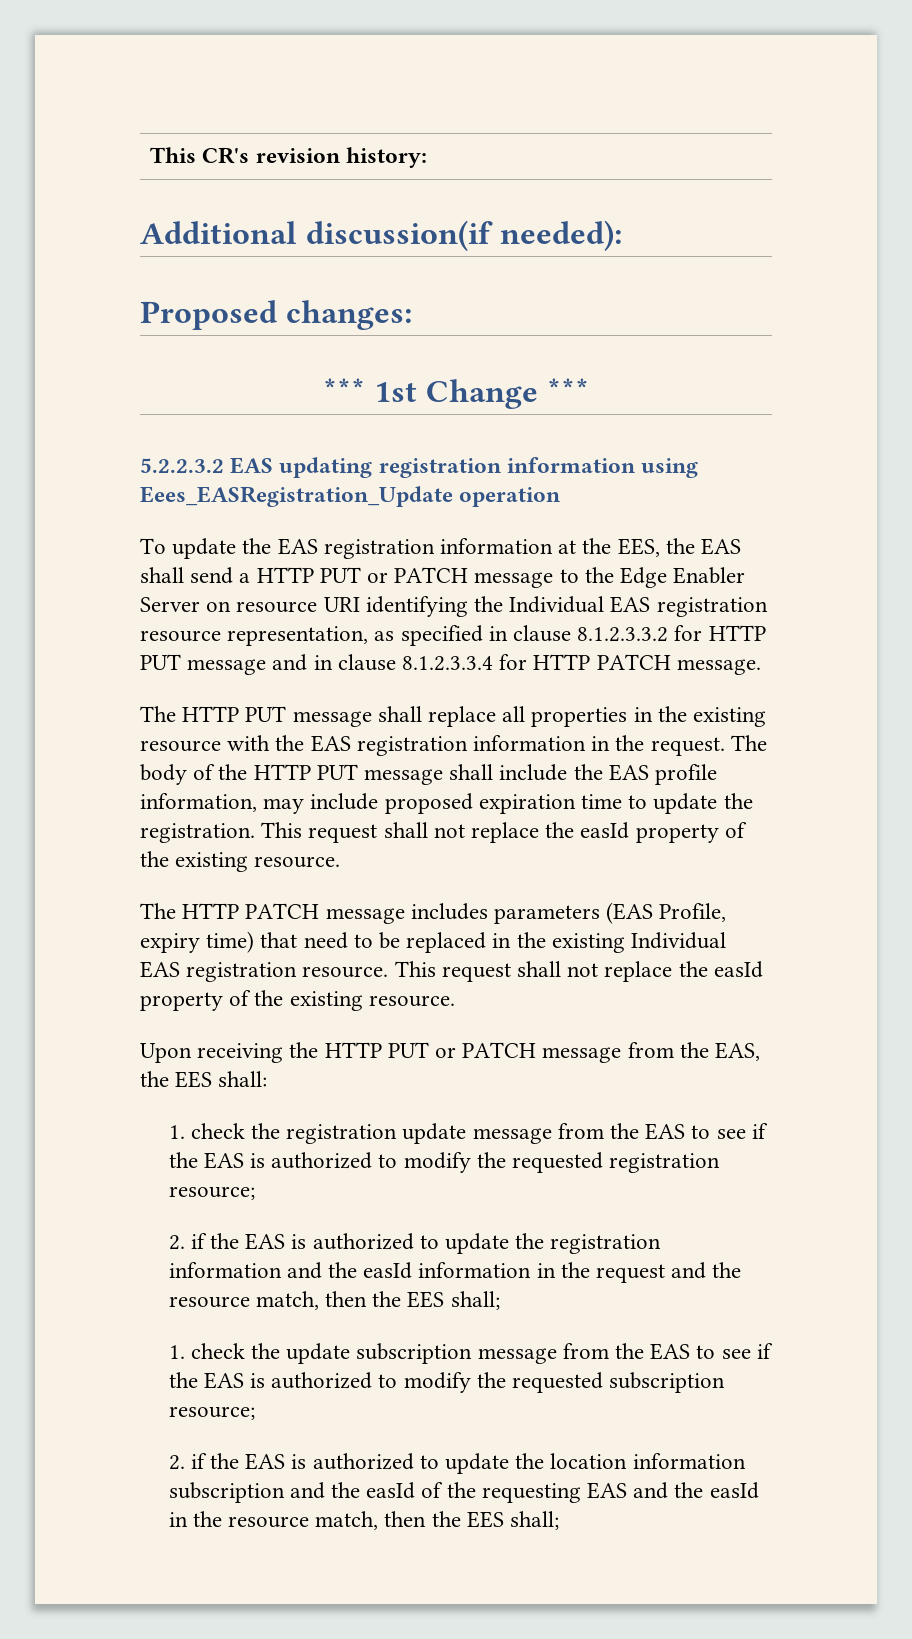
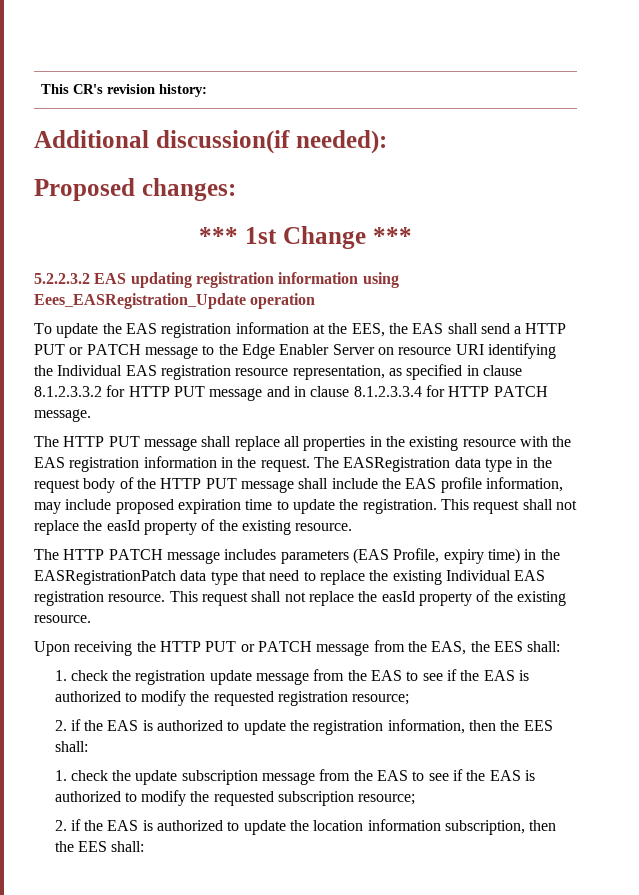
(767, 743) none -> [343,457,552,472] [34,479,80,493] EASRegistration data type in the request
[260,932,512,953] that need to be replaced in -> [524,549,560,560] [34,570,365,585] in the EASRegistrationPatch data type that need to replace
[168,1262,742,1283] [168,1291,500,1310] information and the easId information in the request and the resource match, then the EES shall; -> [387,719,553,734] [54,741,88,752] information, then the EES shall:
[168,1482,759,1503] [168,1511,560,1530] subscription and the easId of the requesting EAS and the easId in the resource match, then the EES shall; -> [445,820,557,835] [54,841,145,852] subscription, then the EES shall:

